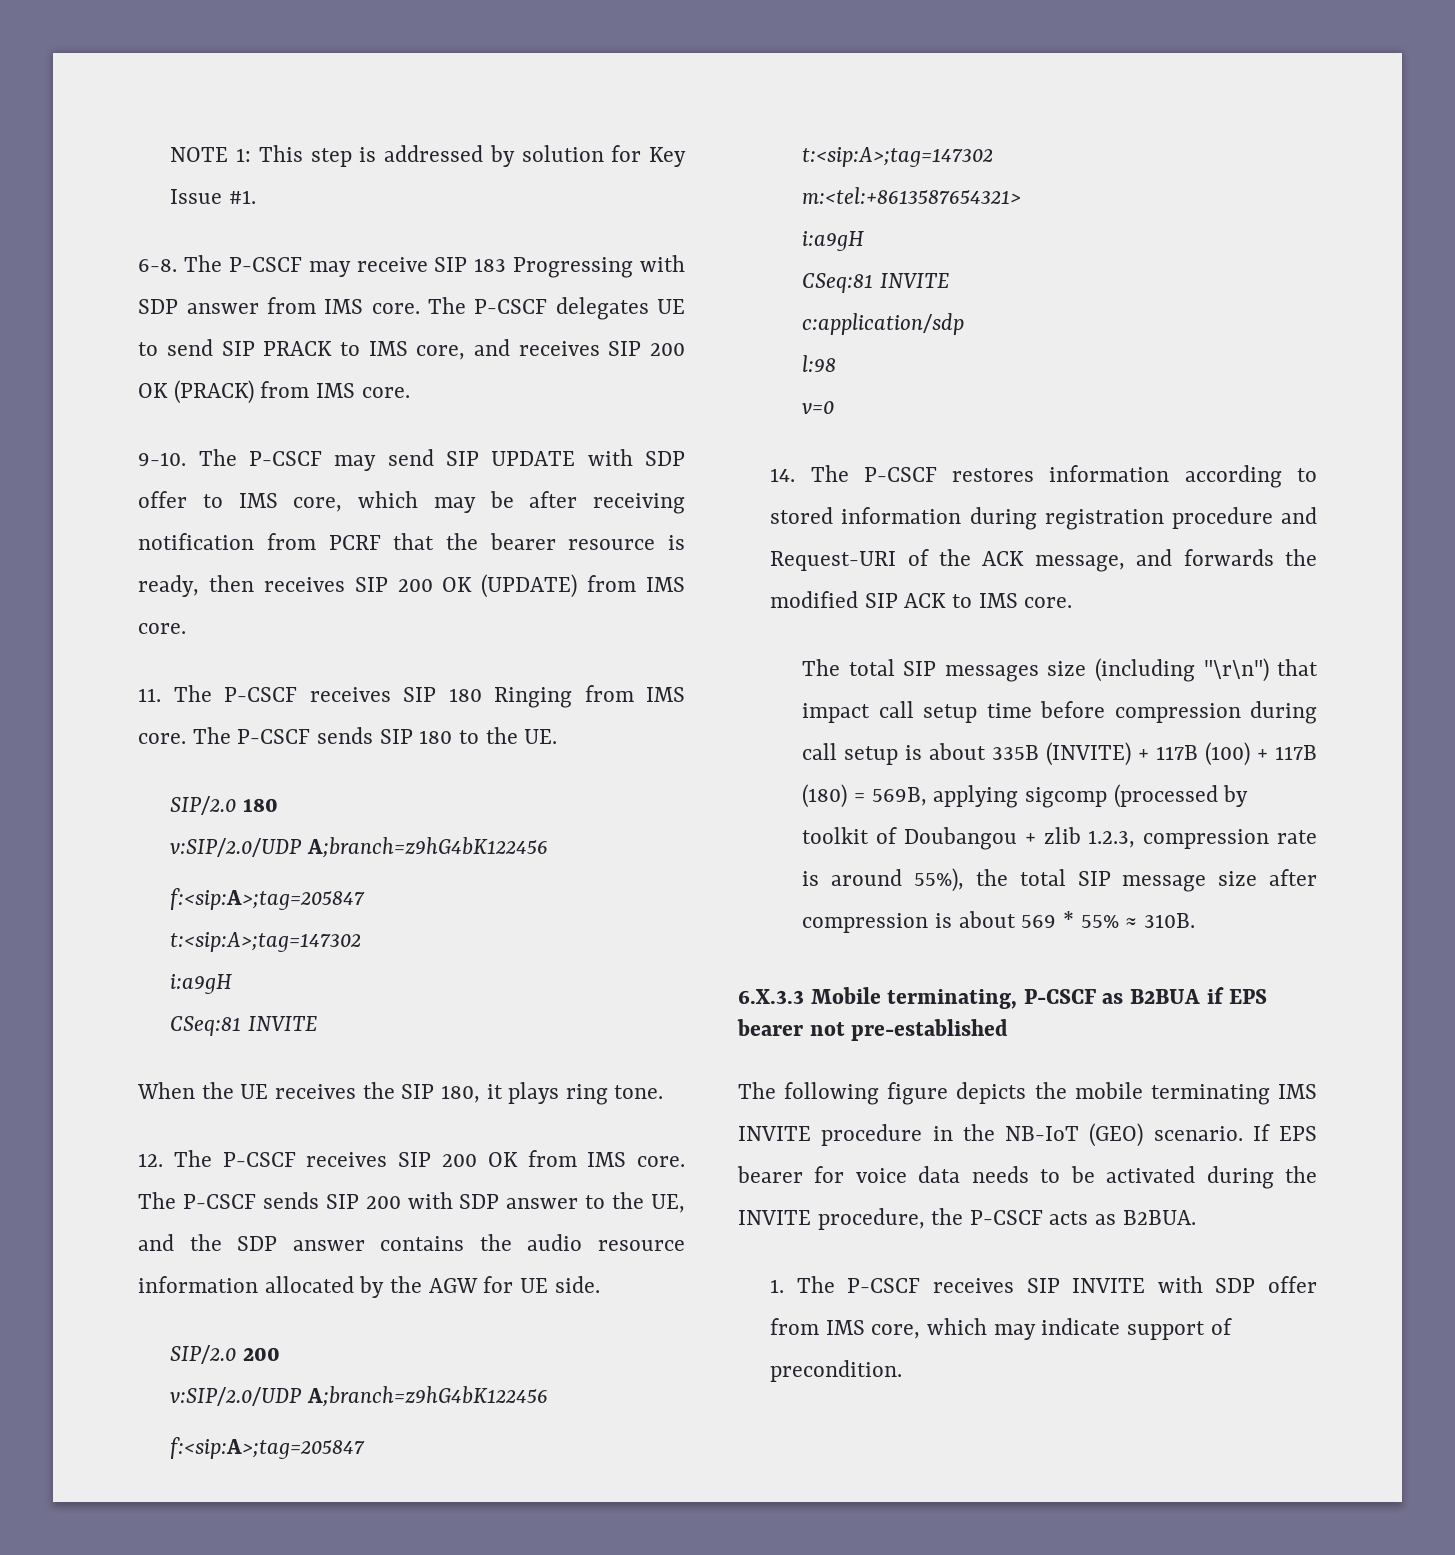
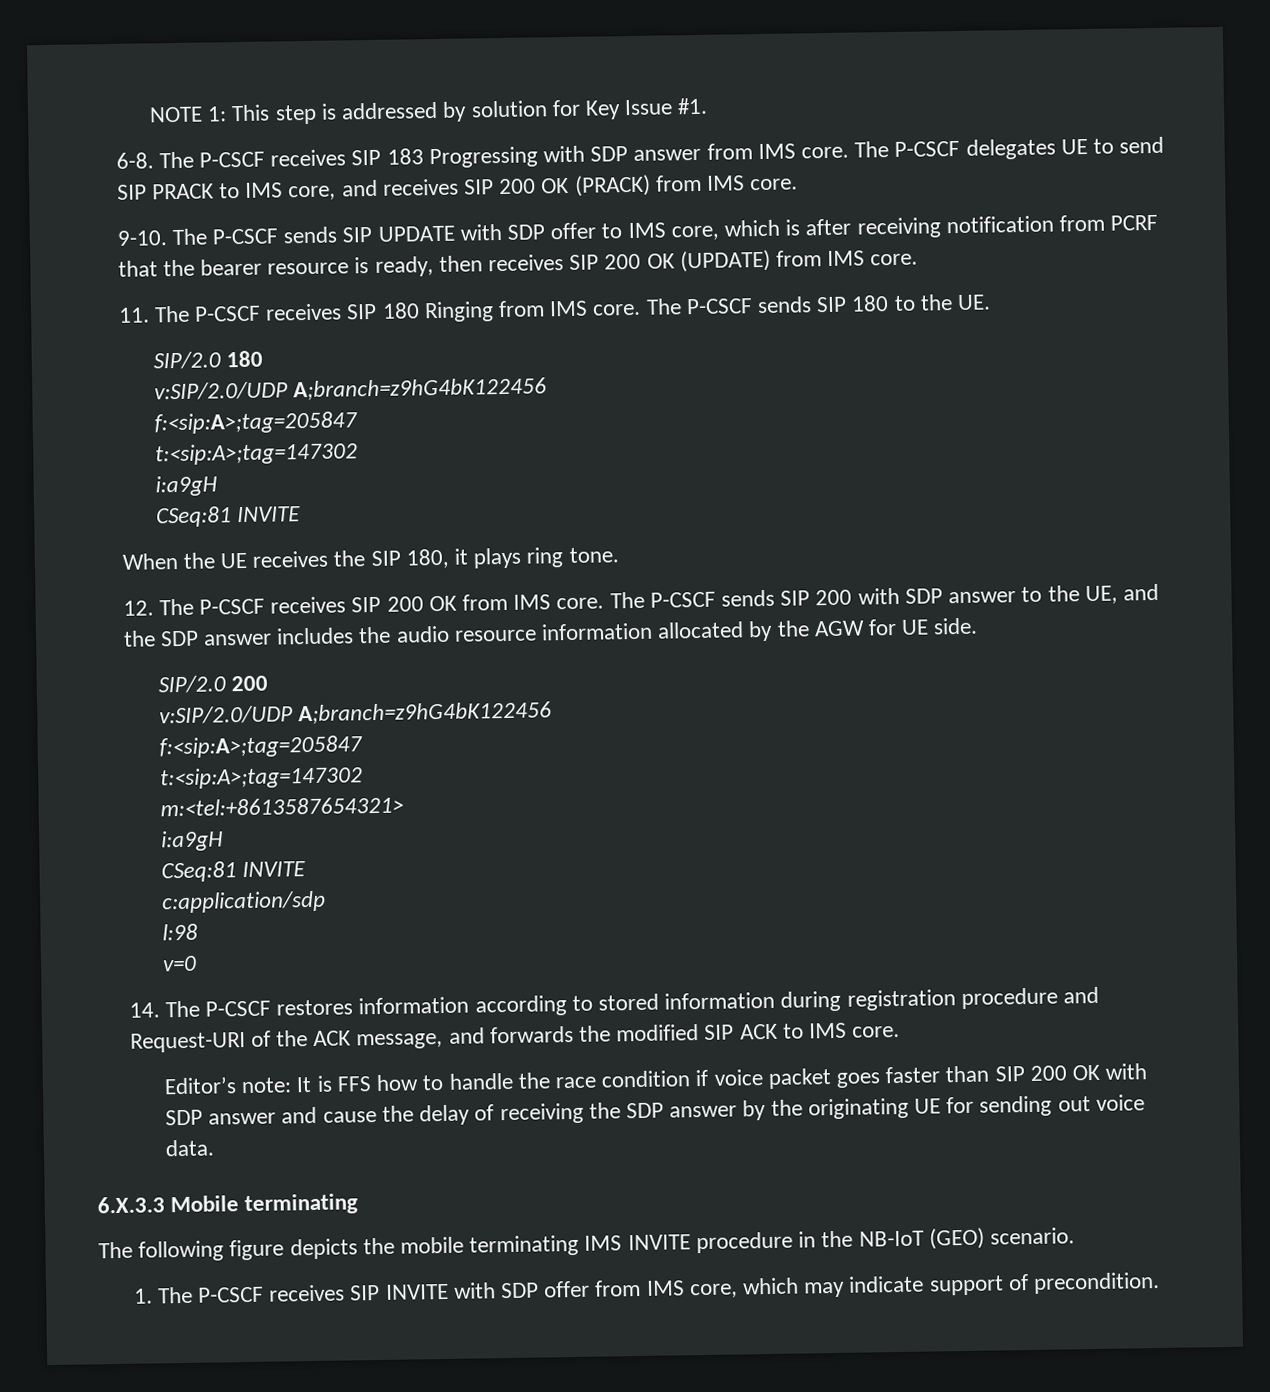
[308,257,428,277] may receive -> [270,149,347,167] receives
[334,449,434,471] may send -> [283,226,339,244] sends
[433,491,514,513] may be -> [785,219,801,236] is
[380,1236,465,1251] contains -> [276,627,355,645] includes
[802,658,1318,682] [802,701,1317,724] [802,742,1317,766] [802,784,1249,808] [802,827,1317,850] [802,868,1317,892] [802,911,1195,933] [738,987,1268,1009] [737,1019,1009,1041] The total SIP messages size (including "\r\n") that impact call setup time before compression during call setup is about 335B (INVITE) + 117B (100) + 117B (180) = 569B, applying sigcomp (processed by toolkit of Doubangou + zlib 1.2.3, compression rate is around 55%), the total SIP message size after compression is about 569 * 55% ≈ 310B. // 6.X.3.3 Mobile terminating, P-CSCF as B2BUA if EPS bearer not pre-established -> [164,1063,1148,1095] [165,1094,1145,1126] [165,1139,216,1157] [97,1193,359,1216] Editor’s note: It is FFS how to handle the race condition if voice packet goes faster than SIP 200 OK with SDP answer and cause the delay of receiving the SDP answer by the originating UE for sending out voice data. // 6.X.3.3 Mobile terminating
[1252,1124,1317,1141] [737,1166,1317,1189] [738,1208,1196,1230] If EPS bearer for voice data needs to be activated during the INVITE procedure, the P-CSCF acts as B2BUA. -> (1075, 1236) none

